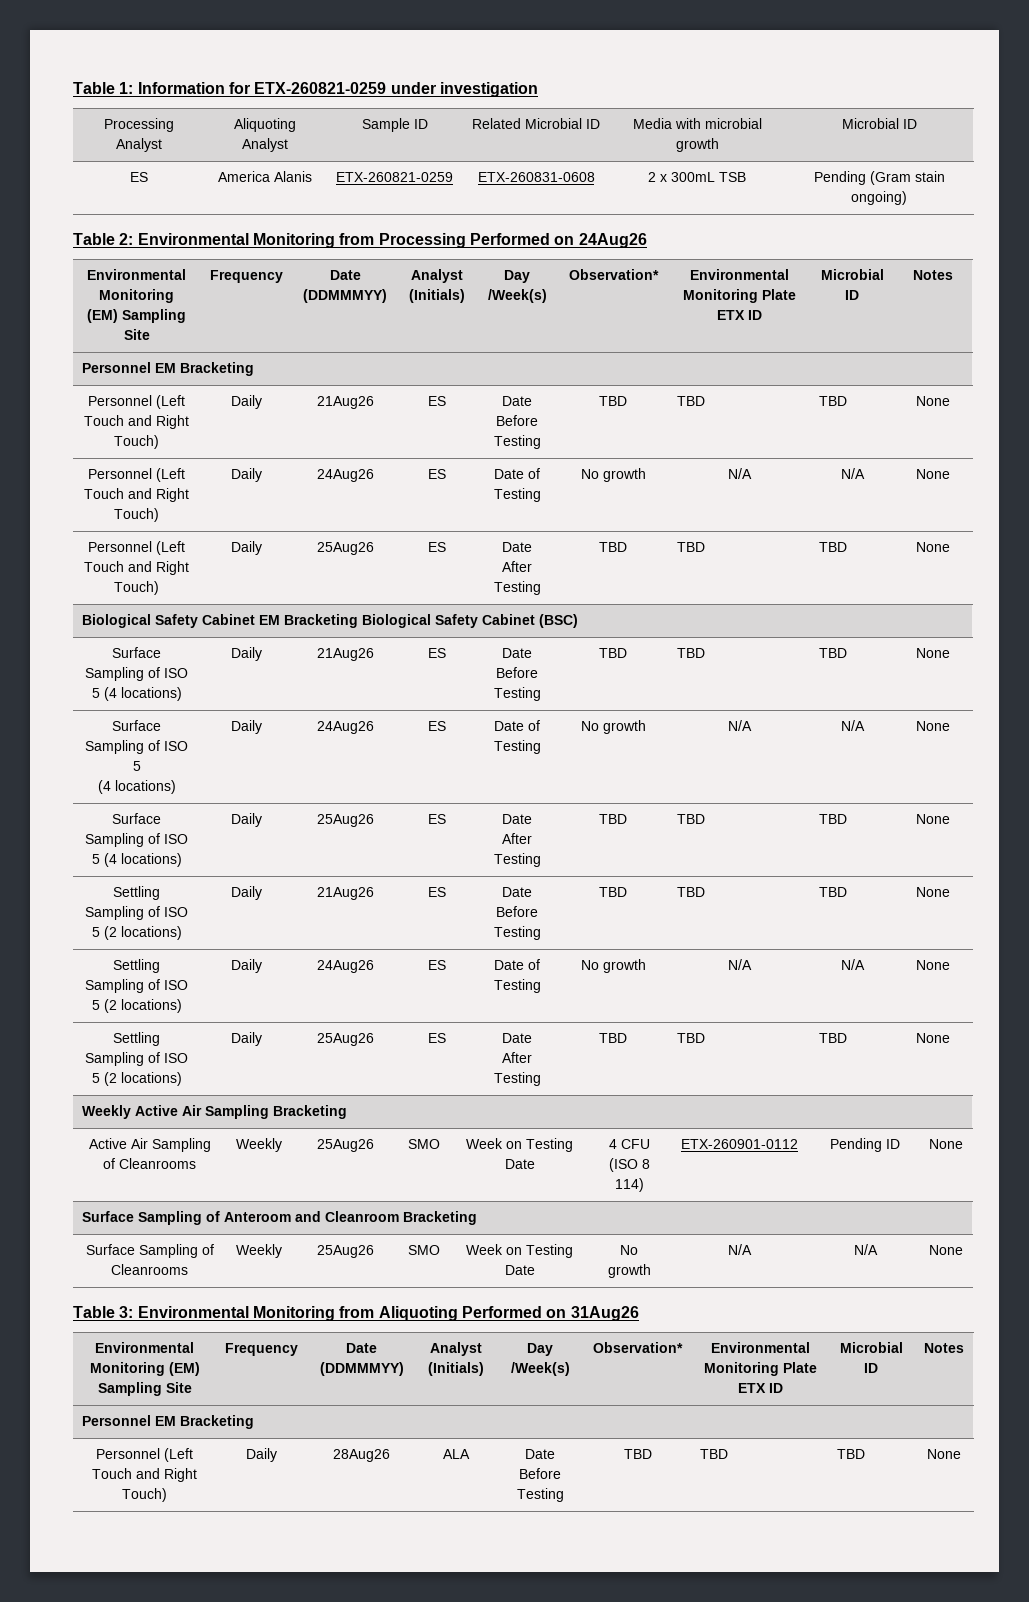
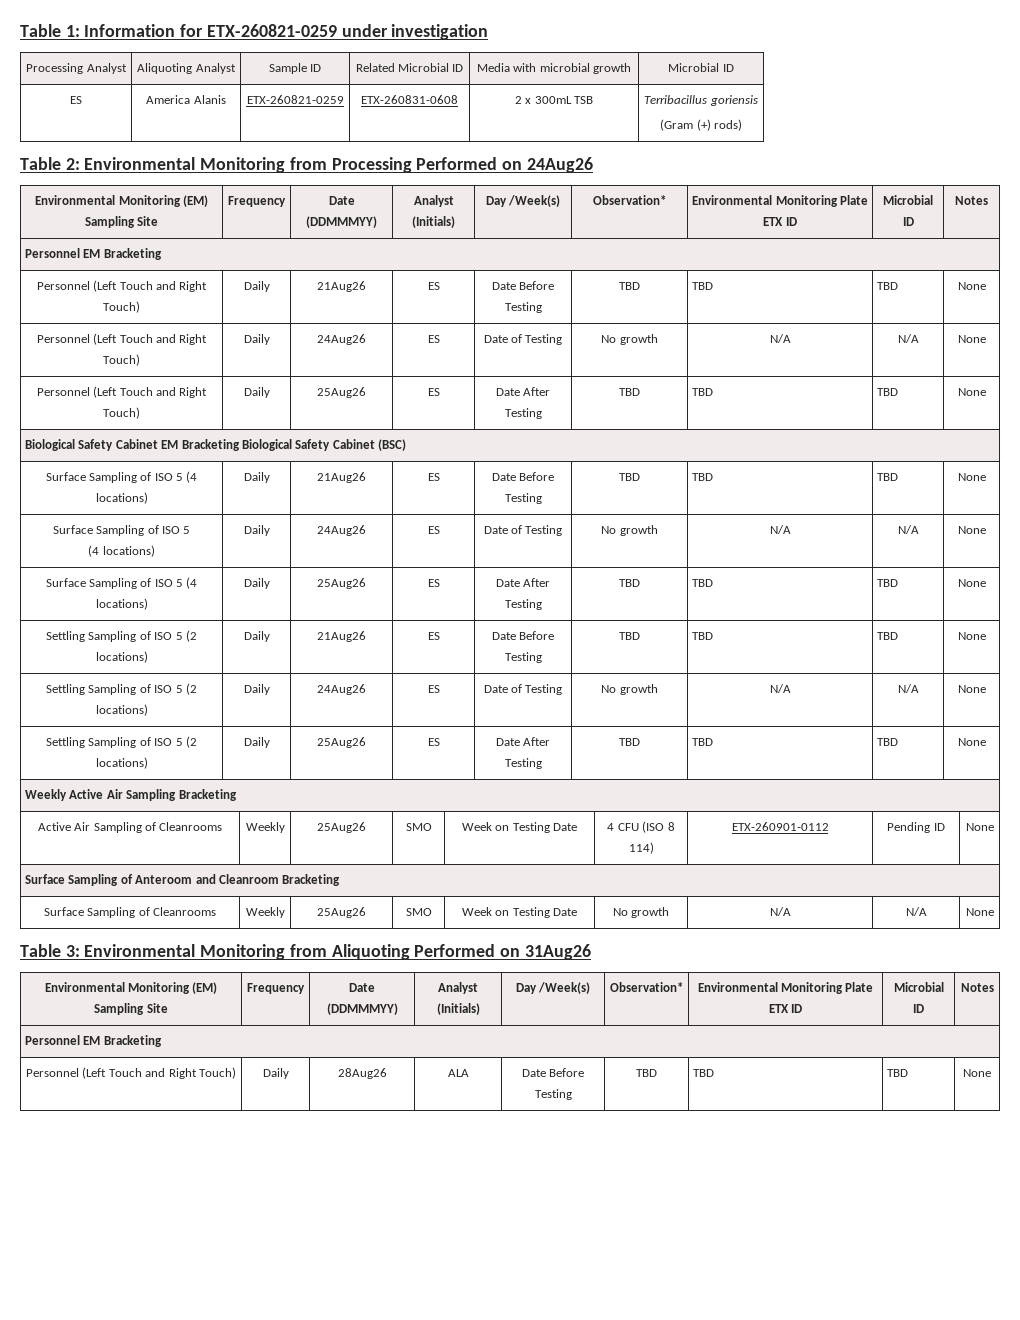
[813,171,945,185] [851,191,907,205] Pending (Gram stain ongoing) -> [644,95,758,106] [660,119,742,131] Terribacillus goriensis // (Gram (+) rods)

